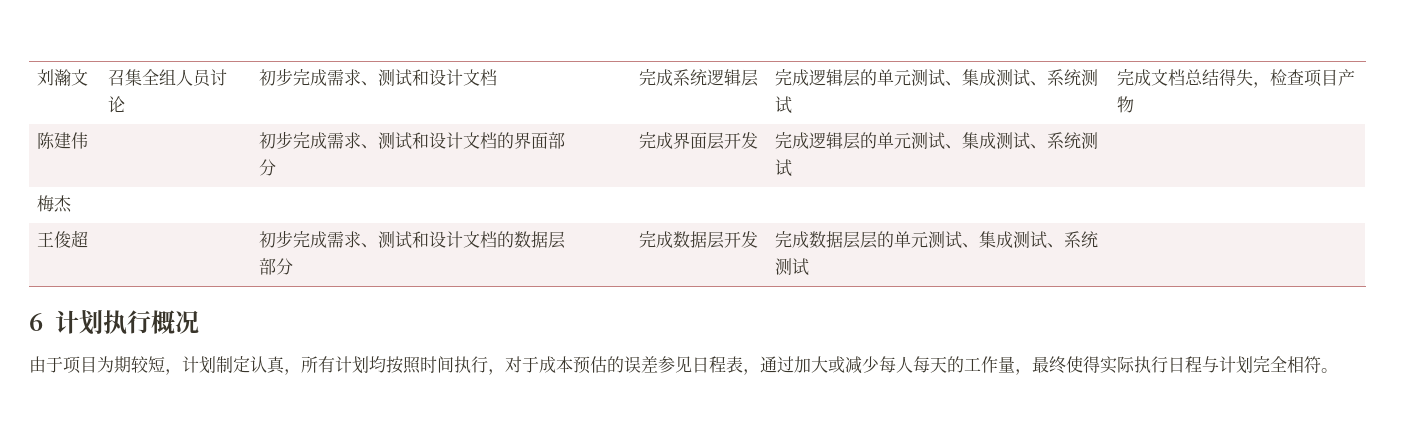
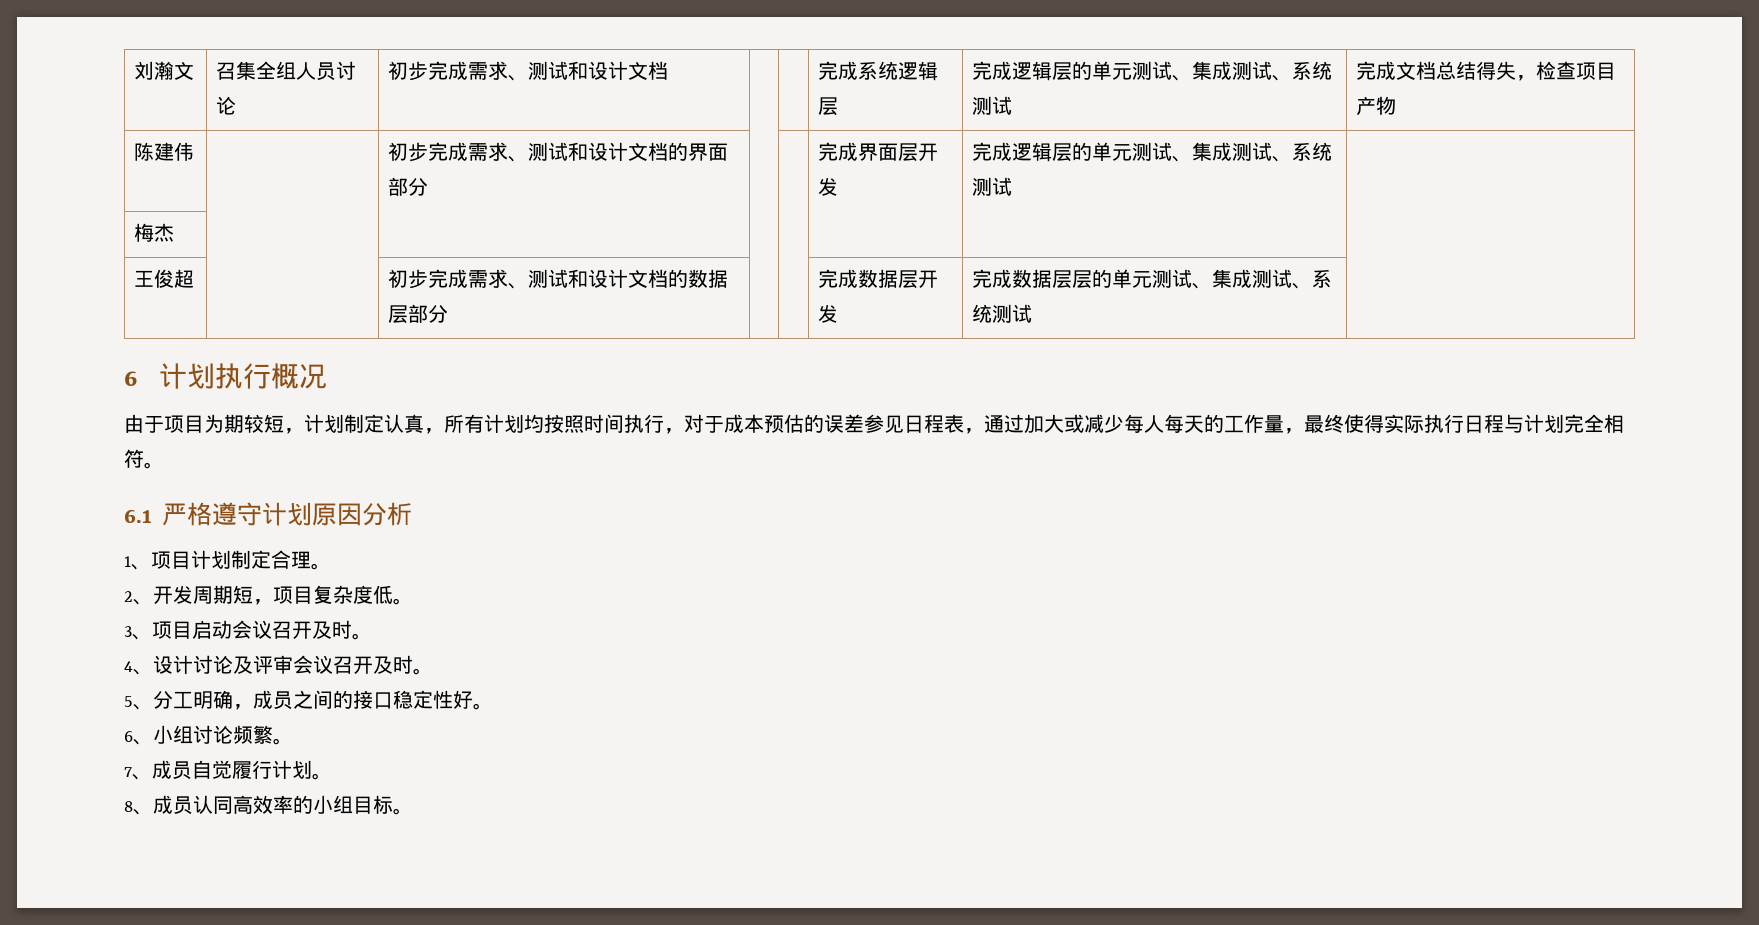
(1338, 370) none -> [124,502,412,526] [124,550,331,570] [124,585,413,605] [124,620,372,640] [124,655,433,675] [124,690,493,710] [124,725,293,745] [124,760,332,780] [124,795,413,815] // 6.1严格遵守计划原因分析 // 1、项目计划制定合理。 // 2、开发周期短，项目复杂度低。 // 3、项目启动会议召开及时。 // 4、设计讨论及评审会议召开及时。 // 5、分工明确，成员之间的接口稳定性好。 // 6、小组讨论频繁。 // 7、成员自觉履行计划。 // 8、成员认同高效率的小组目标。

